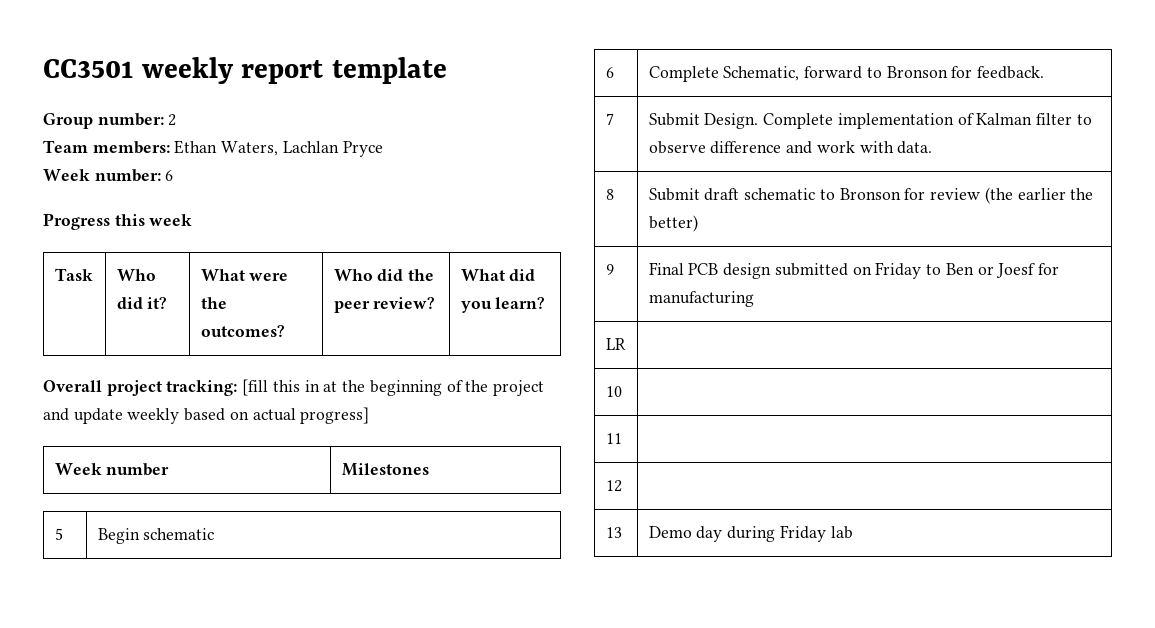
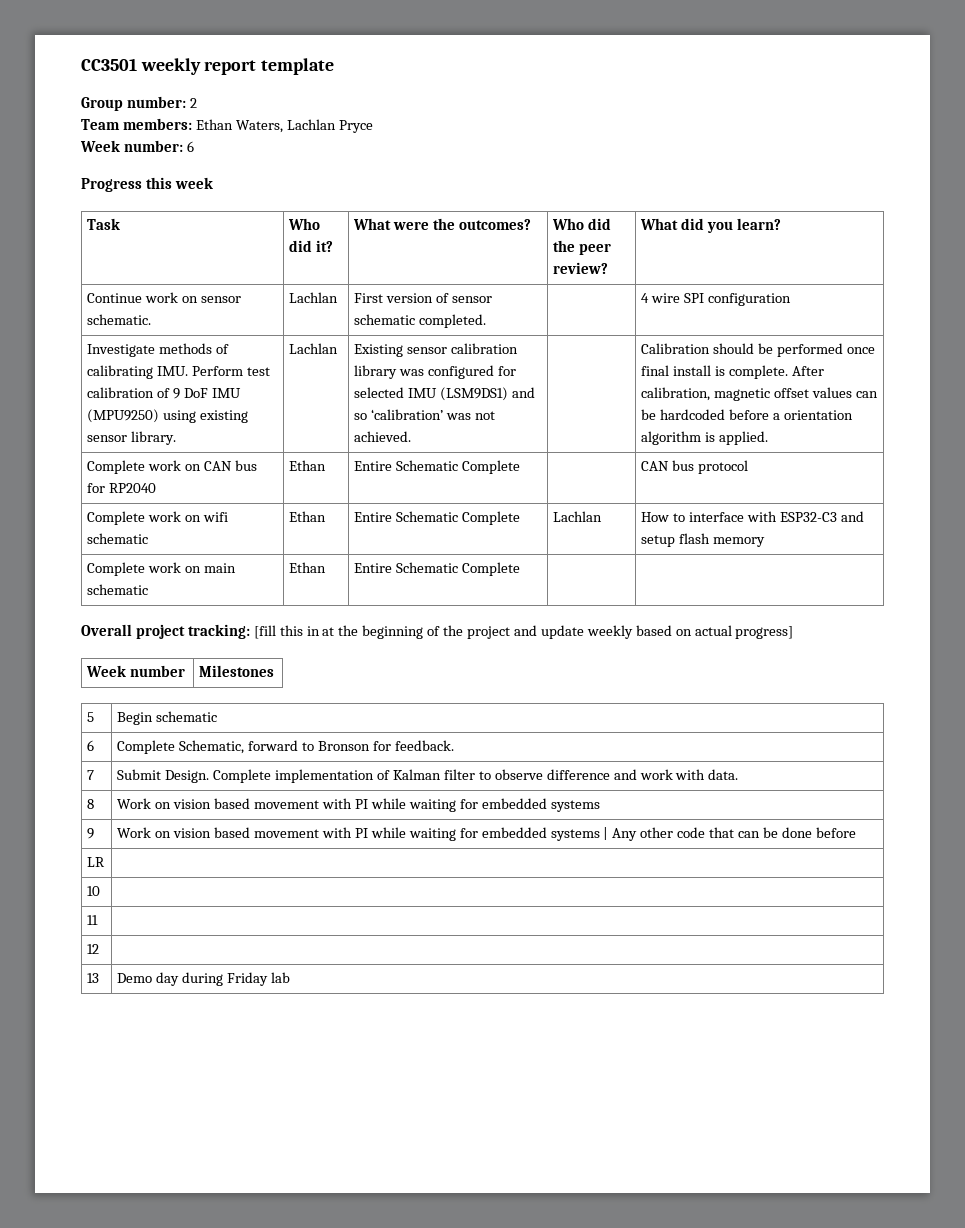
(546, 303) none -> [87,292,242,303] [87,314,152,325] [289,292,339,303] [354,293,493,303] [354,314,487,328] [641,293,792,306] [87,343,230,357] [87,365,271,379] [87,387,242,399] [87,409,249,423] [87,431,177,445] [289,343,339,354] [354,343,519,357] [354,365,517,379] [354,387,536,401] [354,409,496,420] [354,431,412,442] [641,343,876,357] [641,365,825,379] [641,387,879,401] [641,409,854,420] [641,431,769,445] [87,460,258,474] [87,483,157,493] [289,460,327,471] [354,460,521,474] [641,460,749,474] [87,511,229,525] [87,533,149,544] [289,511,327,522] [354,511,521,525] [553,511,603,522] [641,511,865,522] [641,533,766,547] [87,562,237,576] [87,584,149,595] [289,562,327,573] [354,562,521,576] // Continue work on sensor schematic. | Lachlan | First version of sensor schematic completed. | | 4 wire SPI configuration // Investigate methods of calibrating IMU. Perform test calibration of 9 DoF IMU (MPU9250) using existing sensor library. | Lachlan | Existing sensor calibration library was configured for selected IMU (LSM9DS1) and so ‘calibration’ was not achieved. | | Calibration should be performed once final install is complete. After calibration, magnetic offset values can be hardcoded before a orientation algorithm is applied. // Complete work on CAN bus for RP2040 | Ethan | Entire Schematic Complete | | CAN bus protocol // Complete work on wifi schematic | Ethan | Entire Schematic Complete | Lachlan | How to interface with ESP32-C3 and setup flash memory // Complete work on main schematic | Ethan | Entire Schematic Complete | |
[648,187,1094,204] [648,215,698,232] [605,264,614,275] [648,262,1059,279] [648,291,754,307] Submit draft schematic to Bronson for review (the earlier the better) // 9 | Final PCB design submitted on Friday to Ben or Joesf for manufacturing -> [117,798,600,812] [87,828,95,839] [117,827,856,841] Work on vision based movement with PI while waiting for embedded systems // 9 | Work on vision based movement with PI while waiting for embedded systems | Any other code that can be done before

